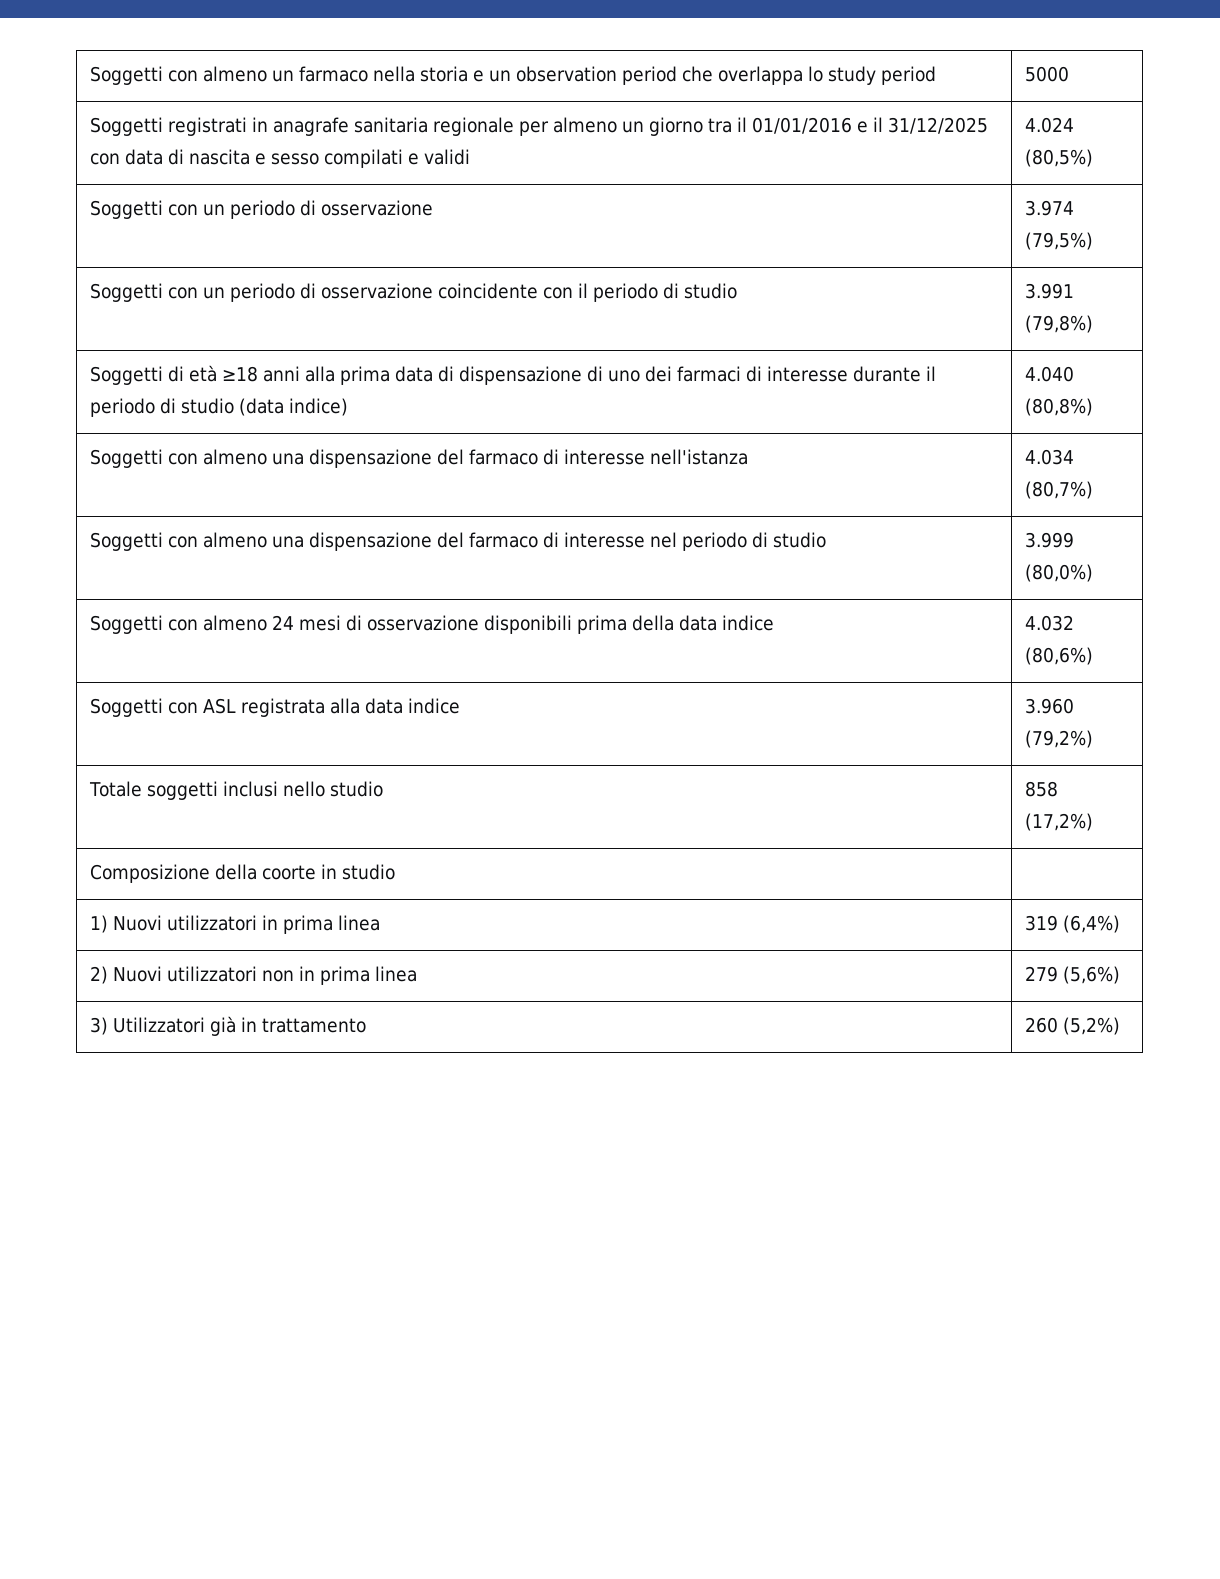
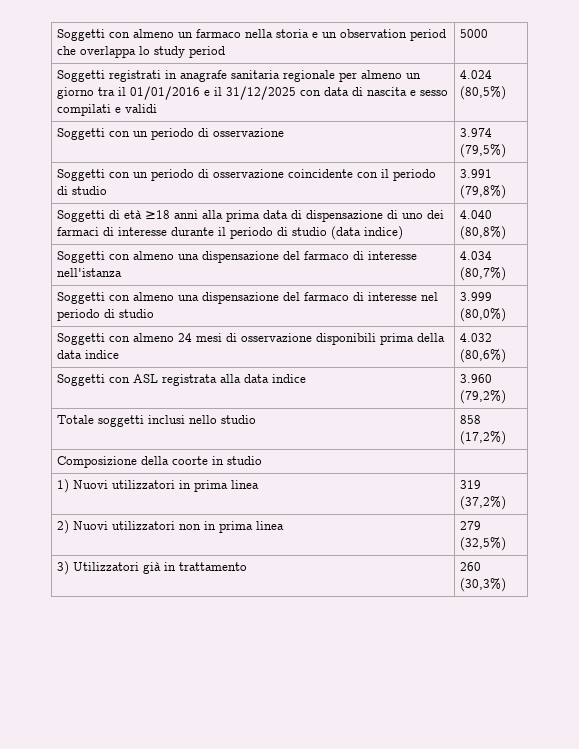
[1062,915,1120,933] (6,4%) -> [460,496,507,510] (37,2%)
[1062,966,1120,984] (5,6%) -> [460,537,507,551] (32,5%)
[1062,1017,1120,1035] (5,2%) -> [460,578,507,592] (30,3%)

